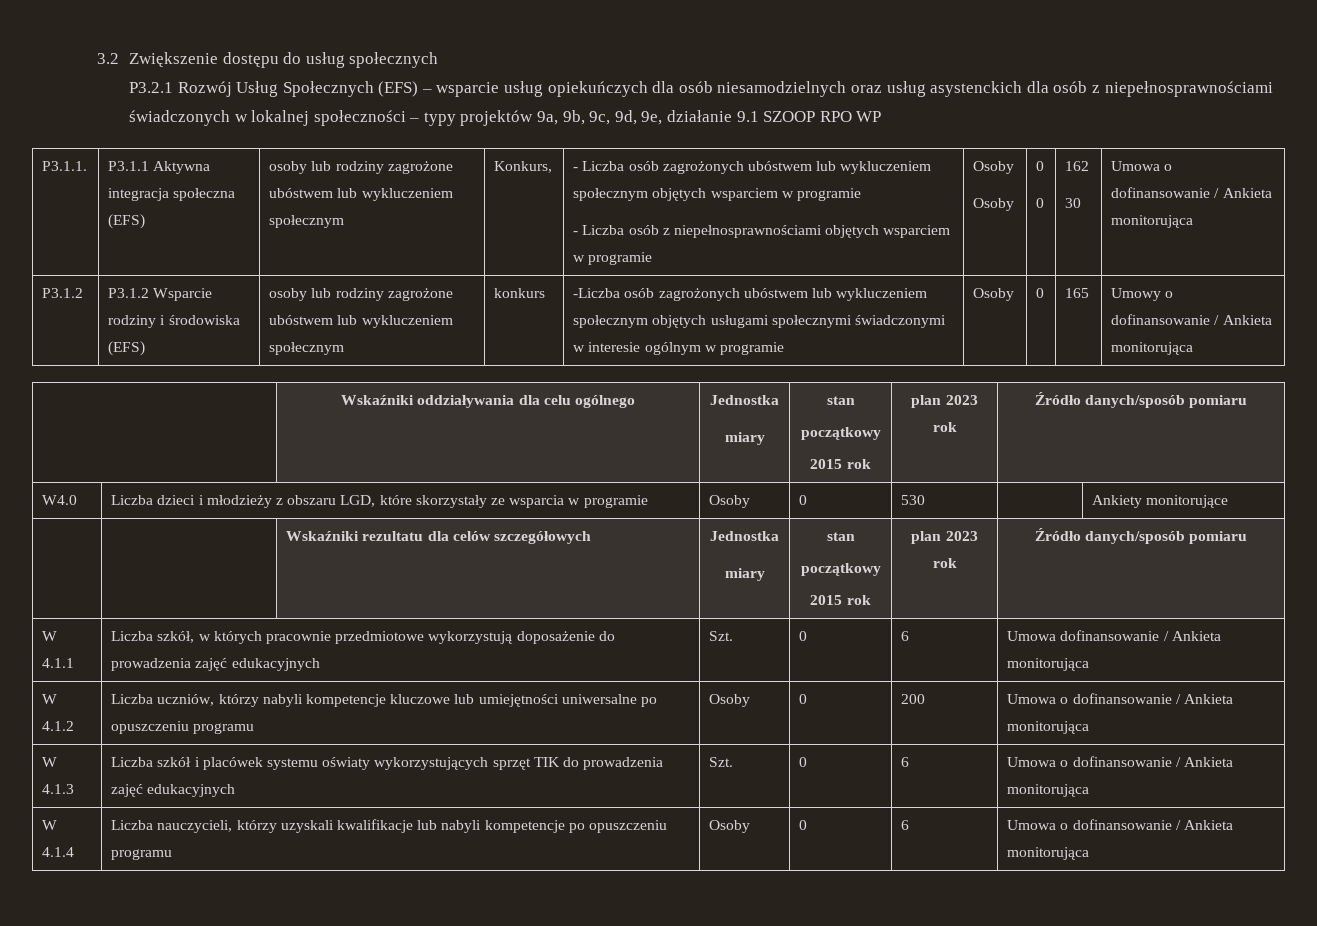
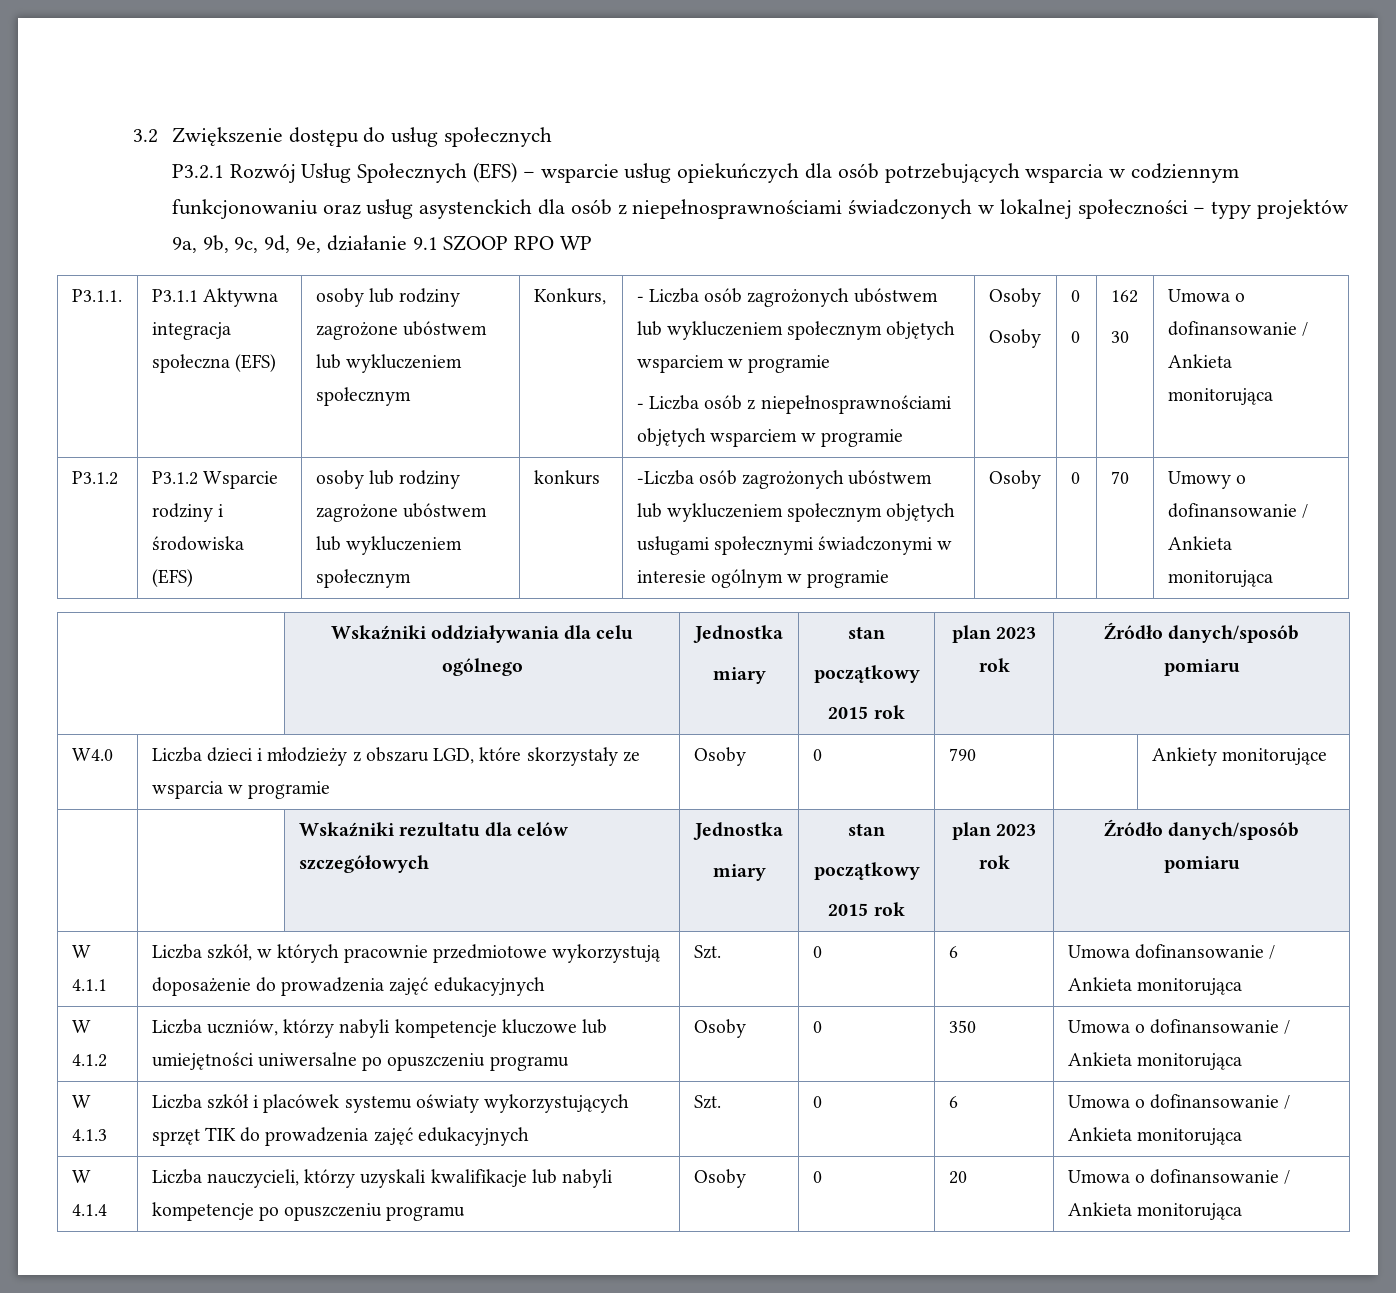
[717,81,847,97] niesamodzielnych -> [884,163,1239,183] [171,199,318,219] potrzebujących wsparcia w codziennym funkcjonowaniu
[1065,288,1090,298] 165 -> [1110,471,1129,484] 70
[901,495,926,505] 530 -> [948,748,976,761] 790
[901,694,926,704] 200 -> [948,1020,976,1033] 350
[901,820,910,830] 6 -> [948,1171,967,1184] 20

